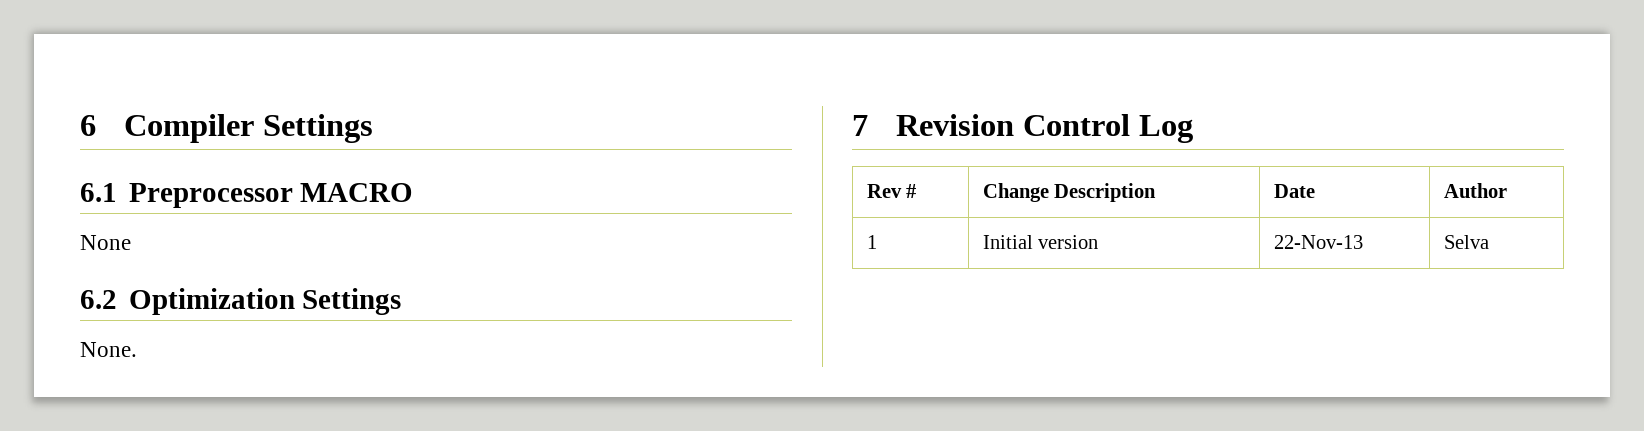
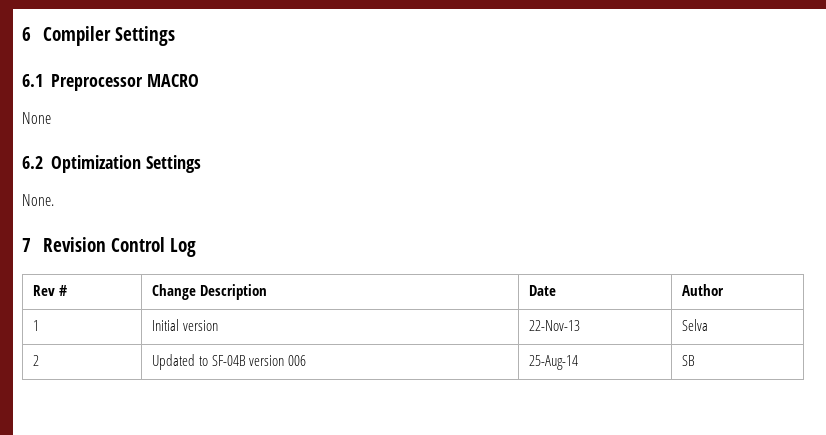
(1489, 242) none -> [32,355,39,366] [151,354,307,370] [528,355,578,370] [681,355,695,366] // 2 | Updated to SF-04B version 006 | 25-Aug-14 | SB

